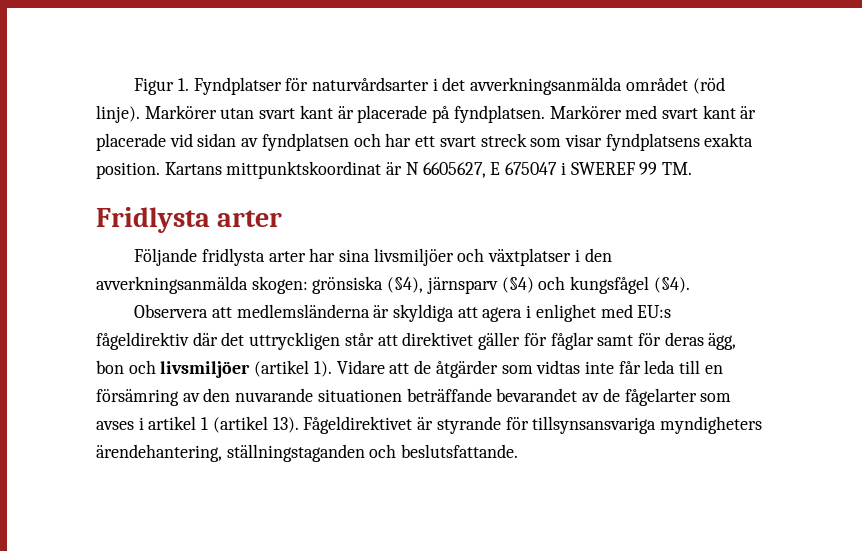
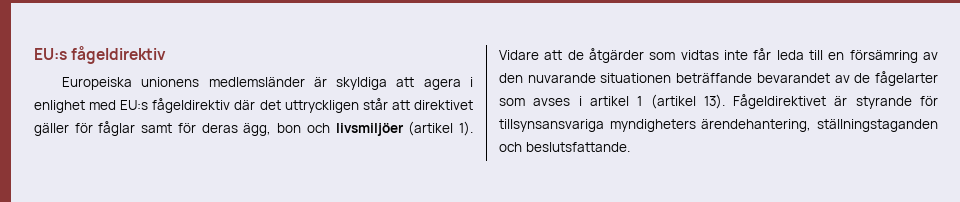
[134,77,725,95] [96,105,757,123] [96,133,754,151] [96,161,692,179] [96,207,283,233] [134,248,612,266] [96,276,690,294] [134,304,370,318] Figur 1. Fyndplatser för naturvårdsarter i det avverkningsanmälda området (röd linje). Markörer utan svart kant är placerade på fyndplatsen. Markörer med svart kant är placerade vid sidan av fyndplatsen och har ett svart streck som visar fyndplatsens exakta position. Kartans mittpunktskoordinat är N 6605627, E 675047 i SWEREF 99 TM. // Fridlysta arter // Följande fridlysta arter har sina livsmiljöer och växtplatser i den avverkningsanmälda skogen: grönsiska (§4), järnsparv (§4) och kungsfågel (§4). // Observera att medlemsländerna -> [34,46,167,64] [61,77,305,90] EU:s fågeldirektiv // Europeiska unionens medlemsländer

